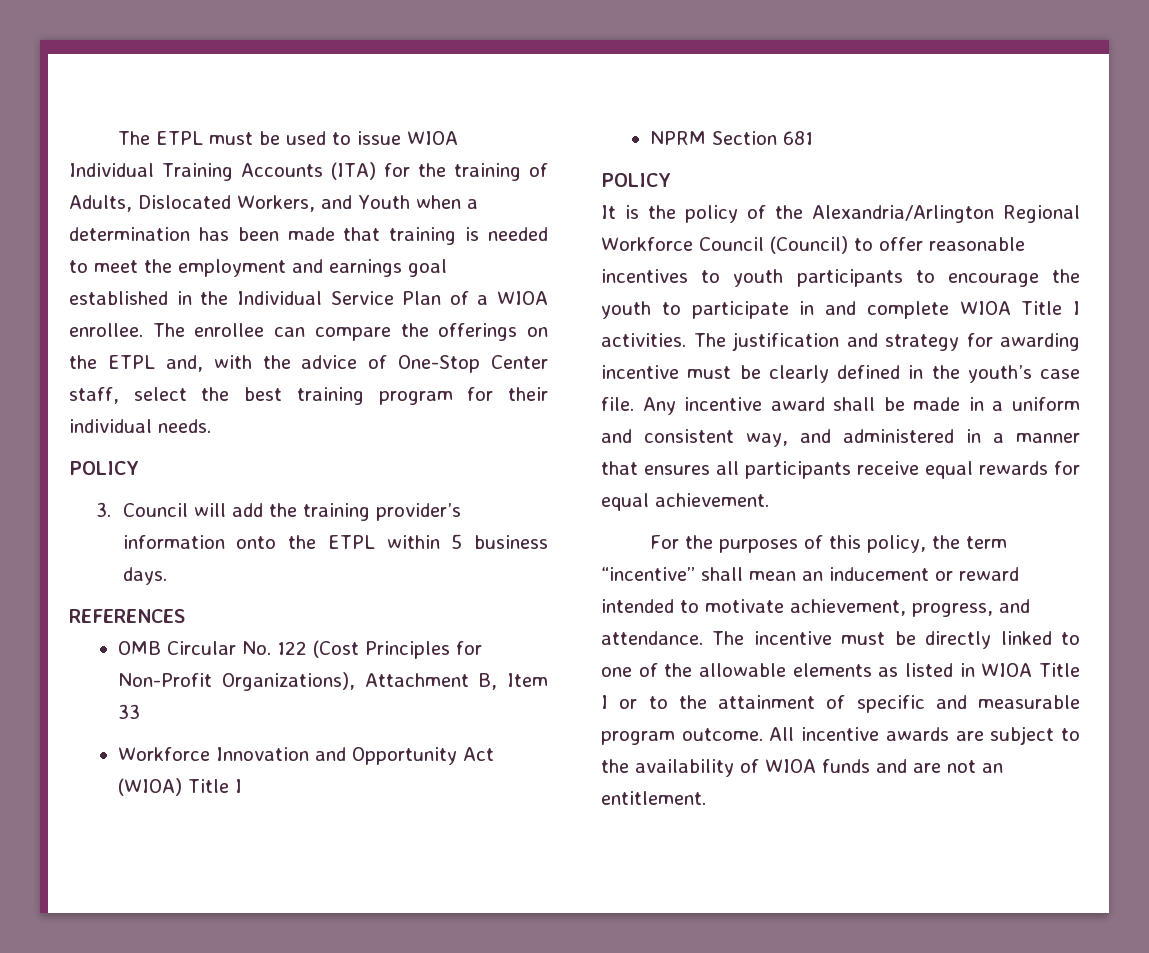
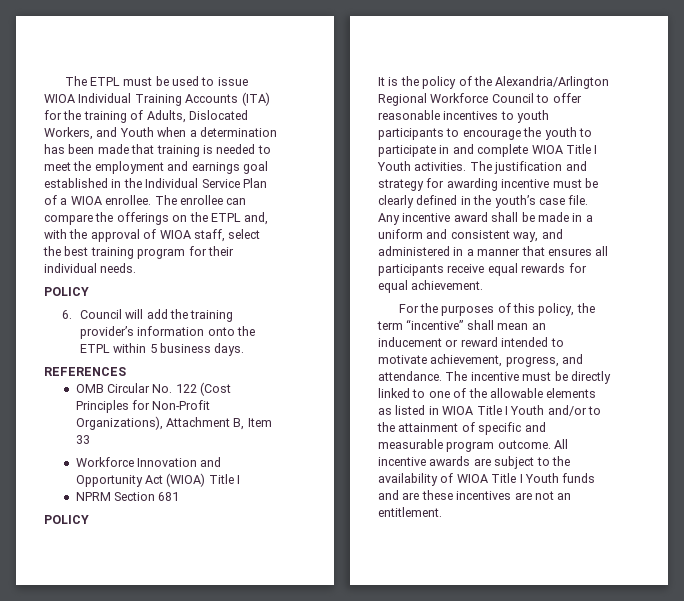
[301,355,548,373] advice of One-Stop Center -> [90,229,191,242] approval of WIOA
[95,502,111,517] 3. -> [61,310,72,319] 6.
[769,236,848,254] (Council) -> (534, 98) none
(1080, 308) none -> [377,161,411,171] Youth
[619,699,638,709] or -> [510,405,587,416] Youth and/or
[822,759,907,773] funds and -> [491,473,596,483] [378,490,512,500] Title I Youth funds and are these incentives

